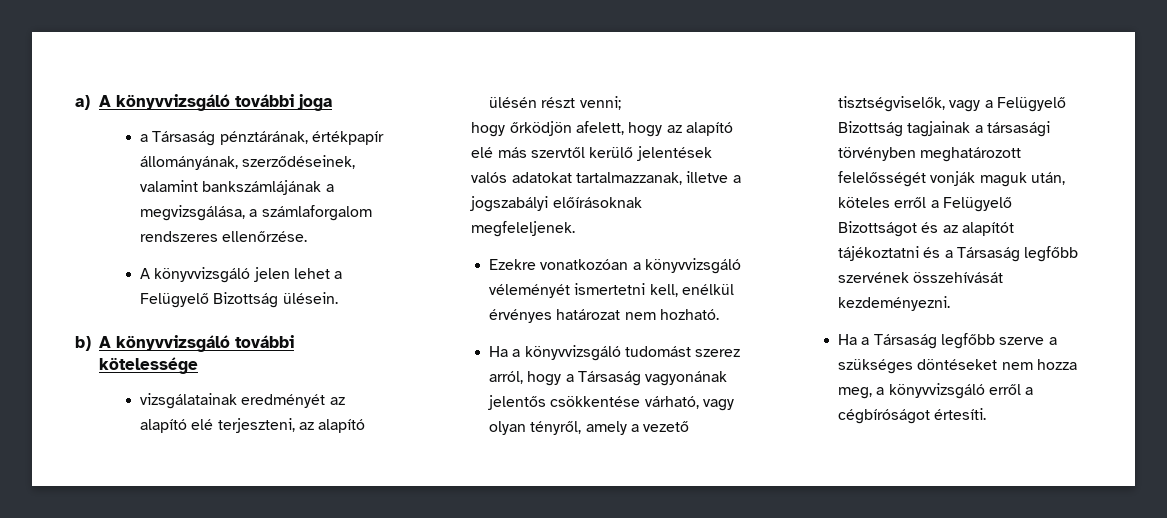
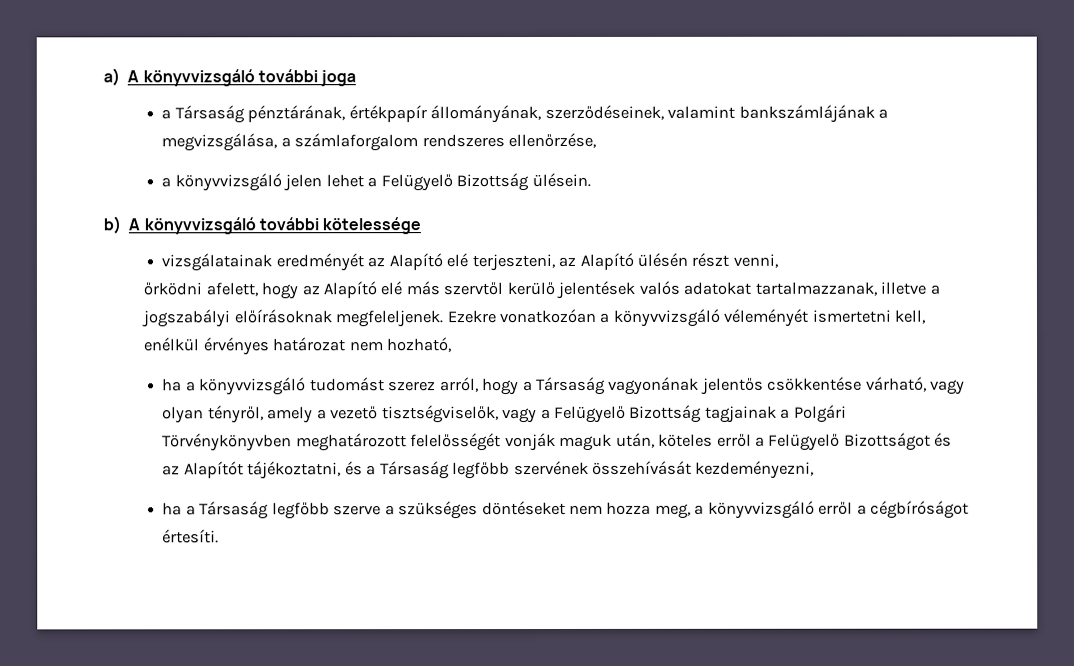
[222,231,308,242] [139,268,150,279] ellenőrzése. // A -> [508,132,597,149] [161,177,172,188] ellenőrzése, // a
[139,419,187,433] alapító -> [388,253,443,271] Alapító
[318,419,366,433] alapító -> [579,252,634,270] Alapító
[579,96,621,110] [471,121,572,137] venni; // hogy őrködjön -> [732,253,778,268] [143,282,203,296] venni, // őrködni
[685,122,733,136] alapító -> [323,281,378,299] Alapító
(576, 229) // -> (444, 319) none
[659,309,719,320] [488,346,508,357] hozható. // Ha -> [387,337,453,353] [162,378,183,392] hozható, // ha
[986,121,1050,137] [837,147,916,161] társasági törvényben -> [793,404,847,423] [162,433,293,452] Polgári Törvénykönyvben
[961,222,1014,236] [837,246,919,261] alapítót tájékoztatni -> [183,461,342,480] Alapítót tájékoztatni,
[837,296,950,311] [837,334,857,345] kezdeményezni. // Ha -> [695,460,815,479] [162,502,183,516] kezdeményezni, // ha

